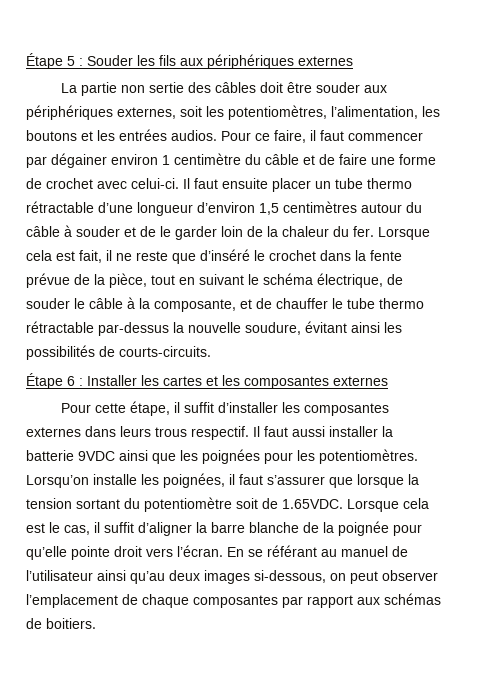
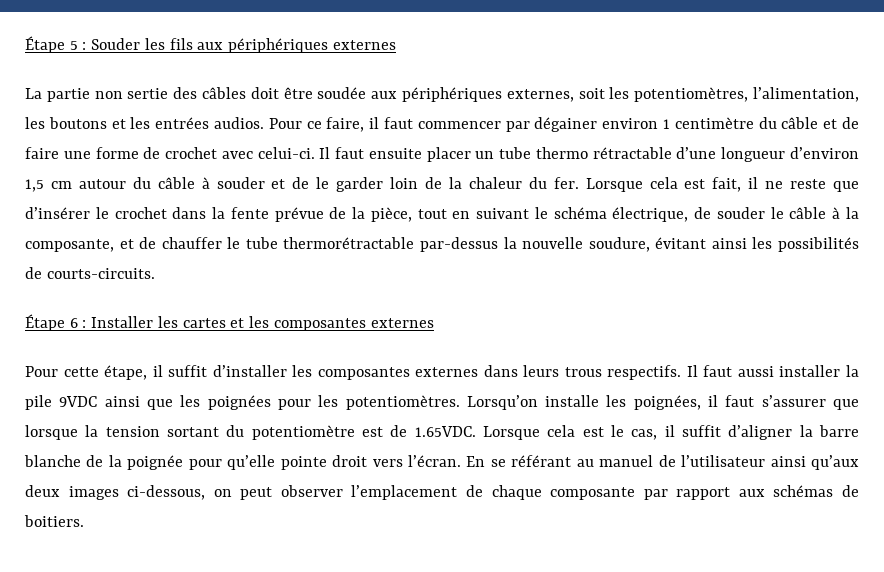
[315,82,360,93] souder -> [317,87,367,99] soudée
[283,201,357,213] centimètres -> [50,181,72,189] cm
[200,249,250,261] d’inséré -> [25,207,90,219] d’insérer
[379,298,424,309] [26,321,94,333] thermo rétractable -> [283,237,415,249] thermorétractable
[191,426,249,440] respectif. -> [607,365,682,380] respectifs.
[26,450,74,461] batterie -> [25,395,52,410] pile
[236,498,258,509] soit -> [362,427,384,437] est
[130,571,165,584] qu’au -> [811,455,860,470] qu’aux
[254,570,326,583] si-dessous, -> [127,485,206,500] ci-dessous,
[193,595,278,608] composantes -> [550,487,636,500] composante

